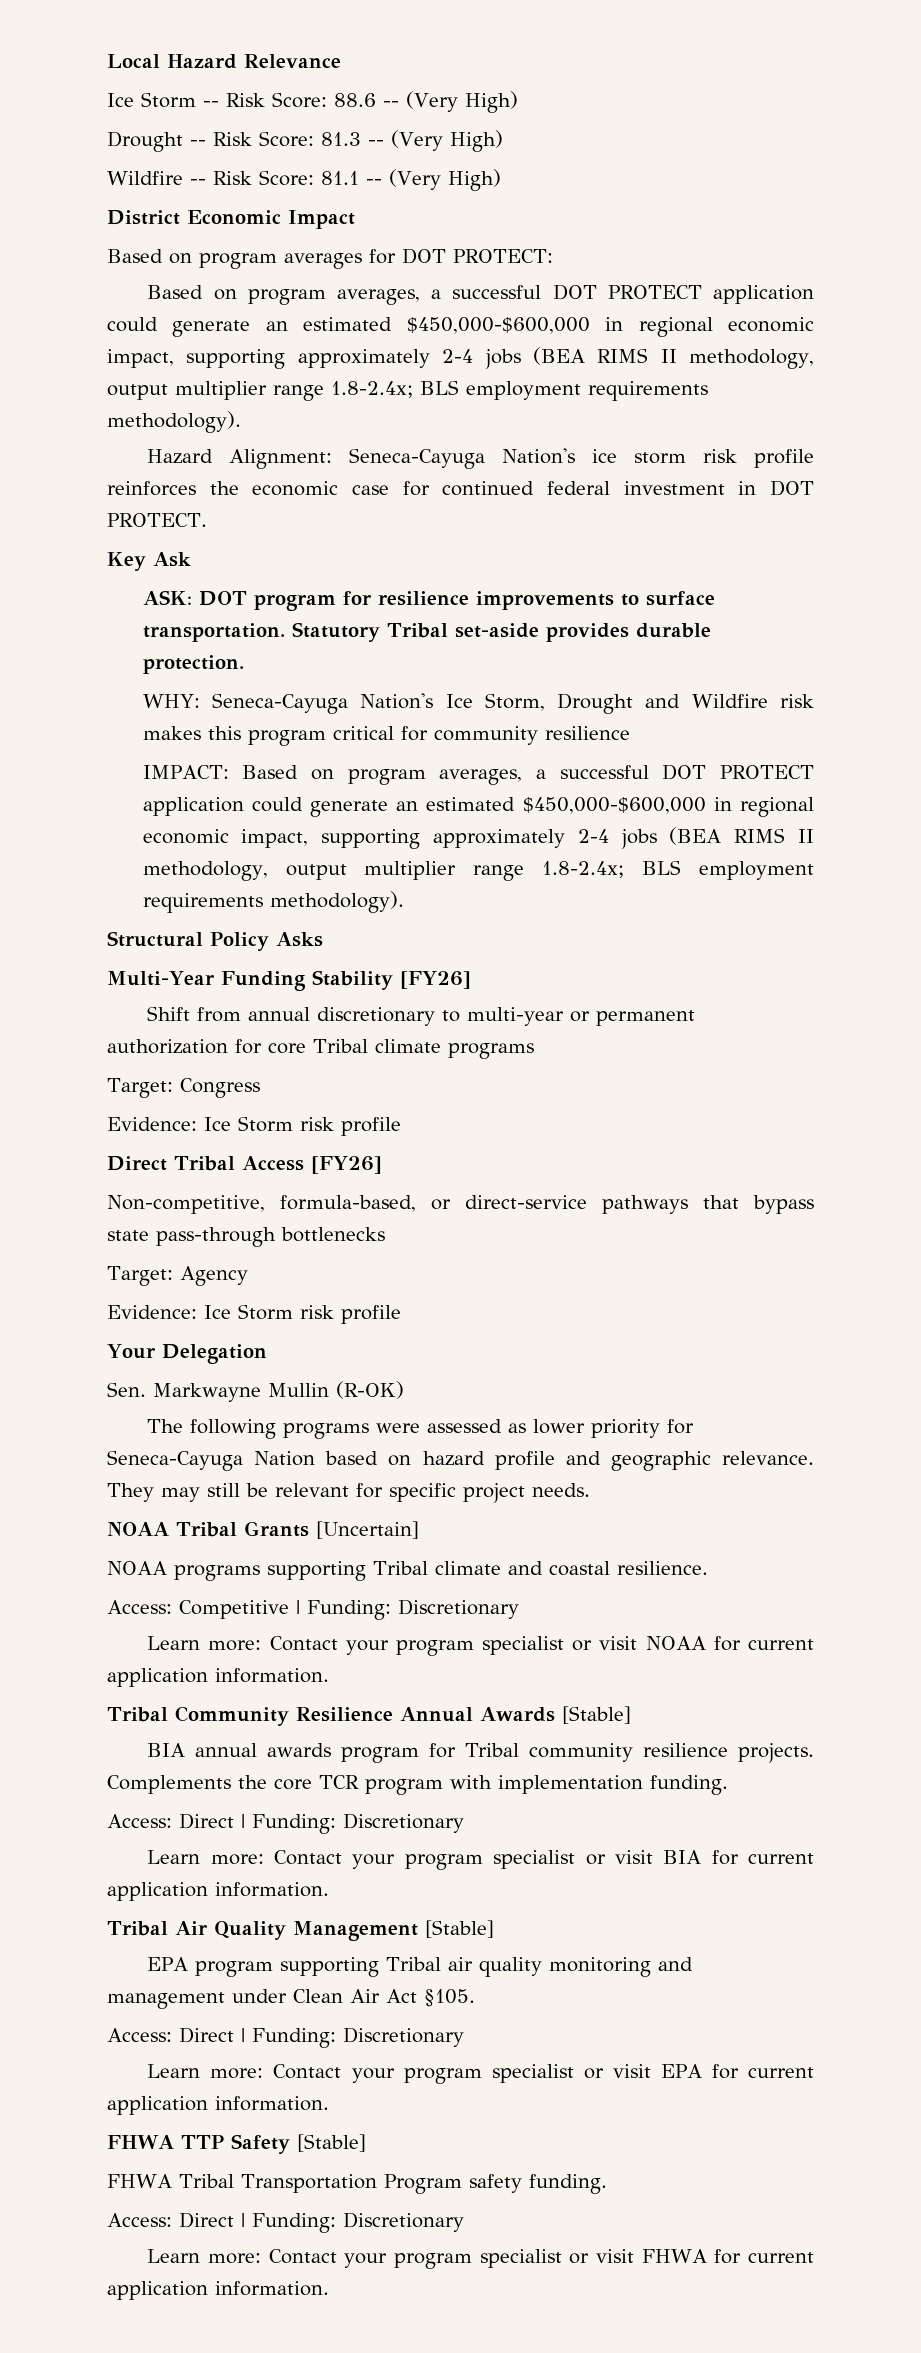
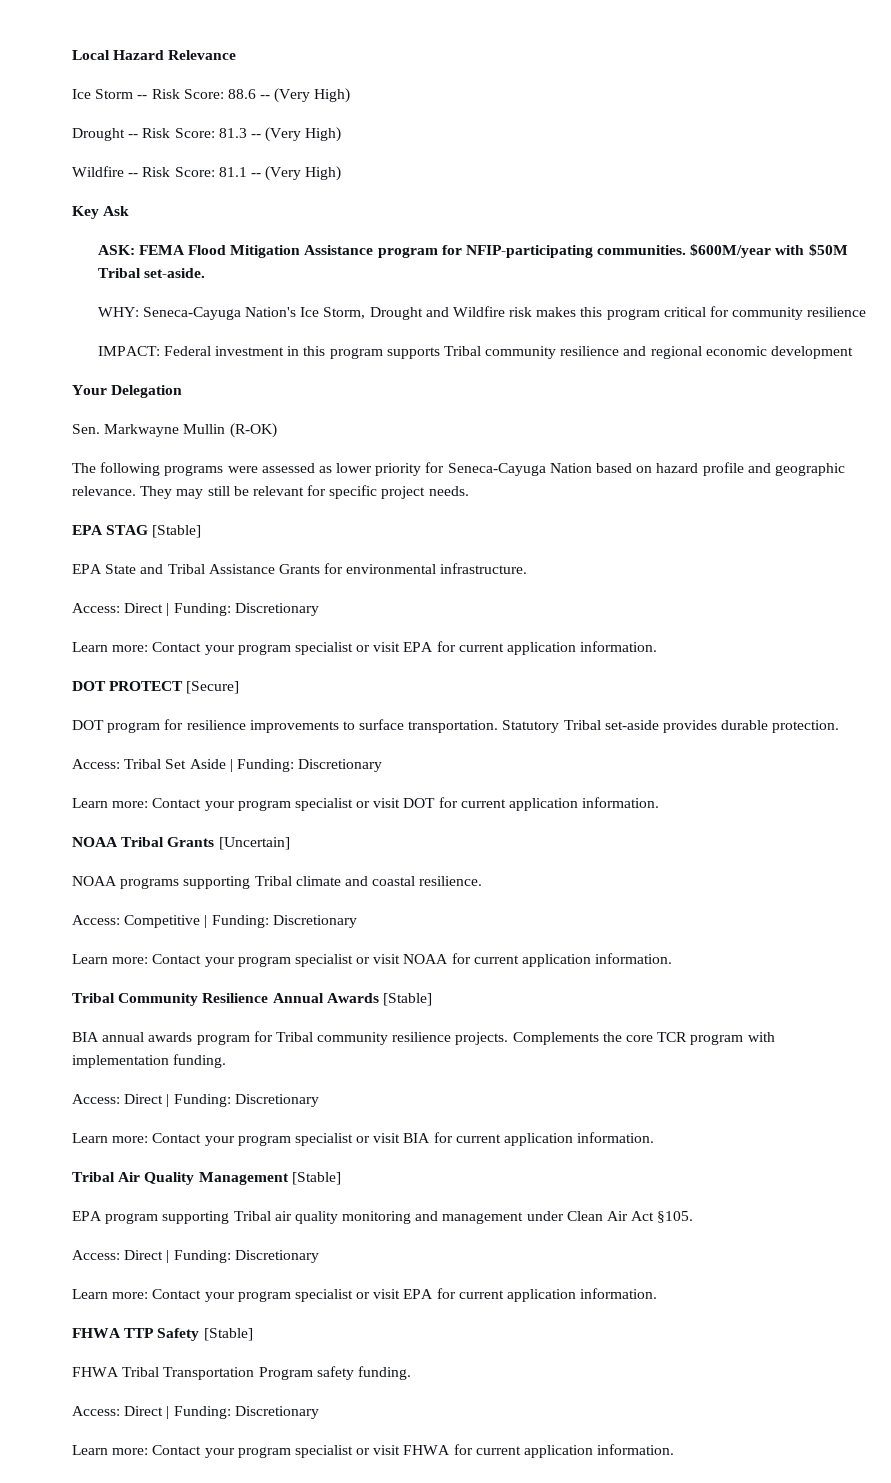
[107,210,355,229] [107,248,553,269] [147,284,814,305] [107,317,814,337] [107,347,815,369] [107,380,708,401] [107,411,241,433] [147,448,814,469] [107,480,814,496] [107,513,207,527] [107,552,191,571] [142,590,715,611] [142,622,711,642] [142,655,244,674] District Economic Impact // Based on program averages for DOT PROTECT: // Based on program averages, a successful DOT PROTECT application could generate an estimated $450,000-$600,000 in regional economic impact, supporting approximately 2-4 jobs (BEA RIMS II methodology, output multiplier range 1.8-2.4x; BLS employment requirements methodology). // Hazard Alignment: Seneca-Cayuga Nation's ice storm risk profile reinforces the economic case for continued federal investment in DOT PROTECT. // Key Ask // ASK: DOT program for resilience improvements to surface transportation. Statutory Tribal set-aside provides durable protection. -> [72,206,130,219] [97,244,848,258] [97,268,205,278] Key Ask // ASK: FEMA Flood Mitigation Assistance program for NFIP-participating communities. $600M/year with $50M Tribal set-aside.
[242,764,815,785] [142,797,814,817] [142,827,815,849] [142,860,814,881] [142,891,404,913] [107,931,323,951] [107,970,471,991] [147,1006,696,1026] [107,1039,534,1059] [107,1078,260,1098] [107,1116,401,1136] [107,1156,382,1174] [107,1195,814,1214] [107,1227,385,1247] [107,1266,248,1286] [107,1304,401,1324] Based on program averages, a successful DOT PROTECT application could generate an estimated $450,000-$600,000 in regional economic impact, supporting approximately 2-4 jobs (BEA RIMS II methodology, output multiplier range 1.8-2.4x; BLS employment requirements methodology). // Structural Policy Asks // Multi-Year Funding Stability [FY26] // Shift from annual discretionary to multi-year or permanent authorization for core Tribal climate programs // Target: Congress // Evidence: Ice Storm risk profile // Direct Tribal Access [FY26] // Non-competitive, formula-based, or direct-service pathways that bypass state pass-through bottlenecks // Target: Agency // Evidence: Ice Storm risk profile -> [163,346,854,359] Federal investment in this program supports Tribal community resilience and regional economic development
(590, 1490) none -> [72,525,202,538] [72,563,528,574] [72,603,319,616] [72,641,658,655] [72,681,240,694] [72,719,840,733] [72,759,383,772] [72,797,660,811] // EPA STAG [Stable] // EPA State and Tribal Assistance Grants for environmental infrastructure. // Access: Direct | Funding: Discretionary // Learn more: Contact your program specialist or visit EPA for current application information. // DOT PROTECT [Secure] // DOT program for resilience improvements to surface transportation. Statutory Tribal set-aside provides durable protection. // Access: Tribal Set Aside | Funding: Discretionary // Learn more: Contact your program specialist or visit DOT for current application information.

